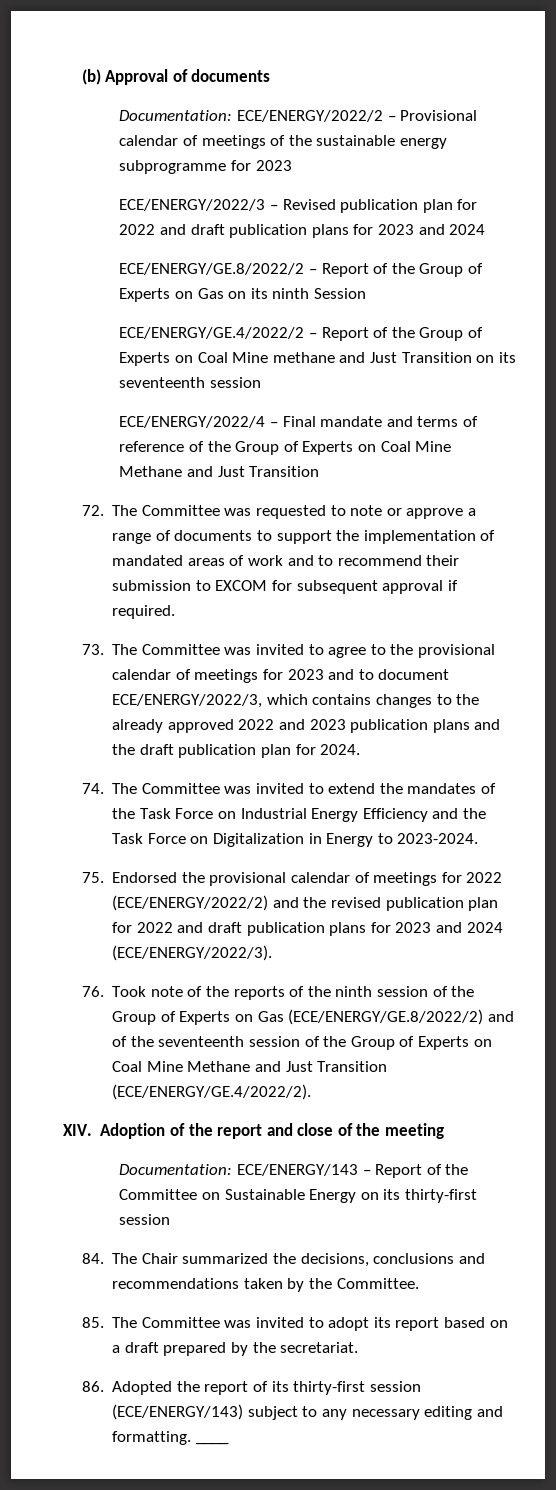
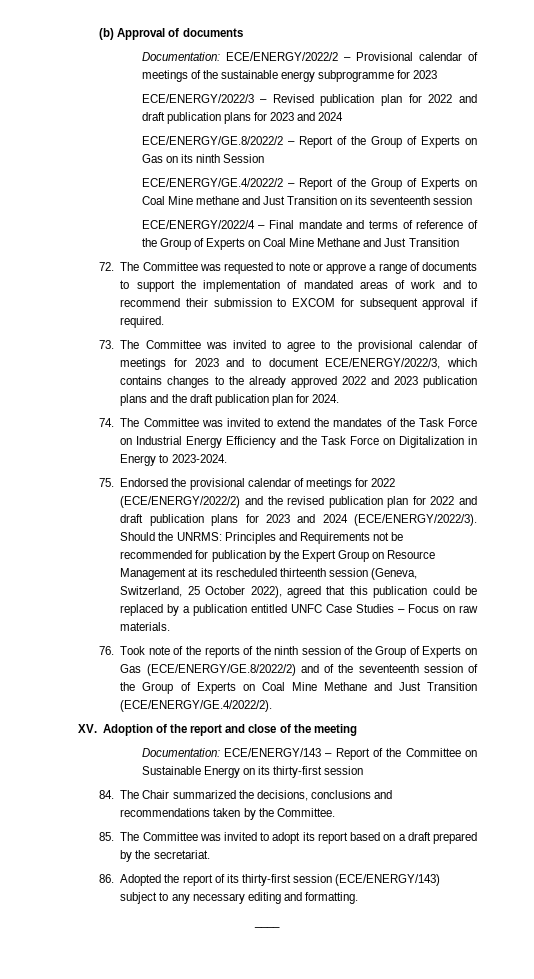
(273, 953) none -> [120,532,404,544] [120,550,436,562] [120,568,418,580] [120,586,477,598] [120,604,478,616] [120,622,171,631] Should the UNRMS: Principles and Requirements not be recommended for publication by the Expert Group on Resource Management at its rescheduled thirteenth session (Geneva, Switzerland, 25 October 2022), agreed that this publication could be replaced by a publication entitled UNFC Case Studies – Focus on raw materials.
[62,1124,92,1136] XIV. -> [78,724,98,733] XV.
(192, 1438) none -> (359, 898) //

